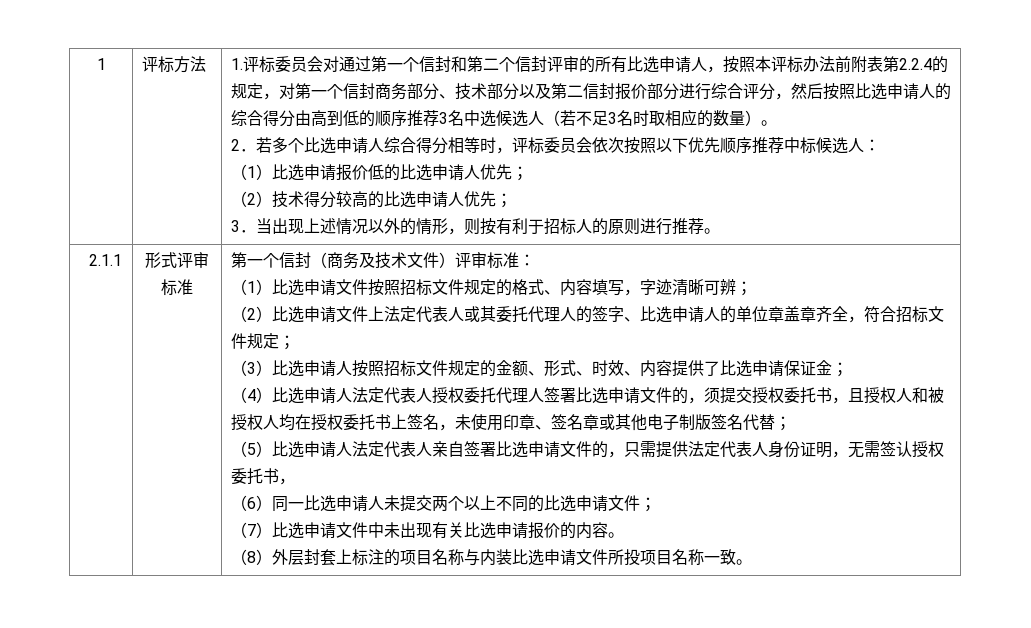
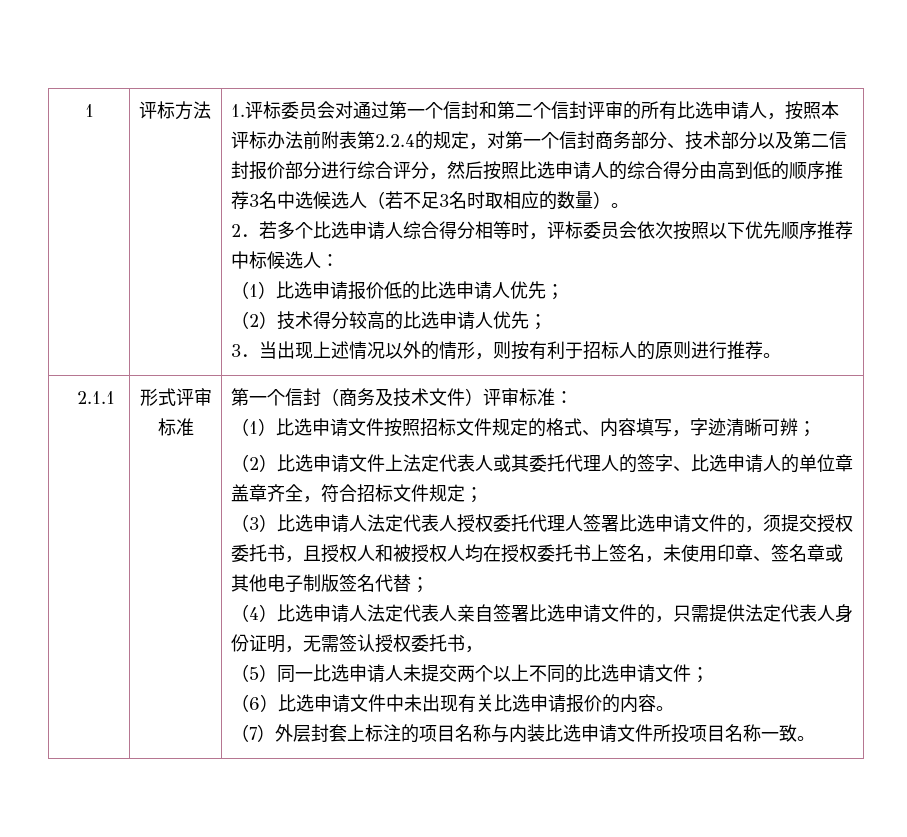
[351,360,848,377] [230,387,352,404] 按照招标文件规定的金额、形式、时效、内容提供了比选申请保证金； // （4）比选申请人 -> (368, 523) none
[246,443,256,455] 5 -> [249,607,260,620] 4
[246,497,256,509] 6 -> [249,667,260,680] 5
[246,524,256,536] 7 -> [249,697,261,710] 6
[246,551,256,563] 8 -> [249,727,258,740] 7

